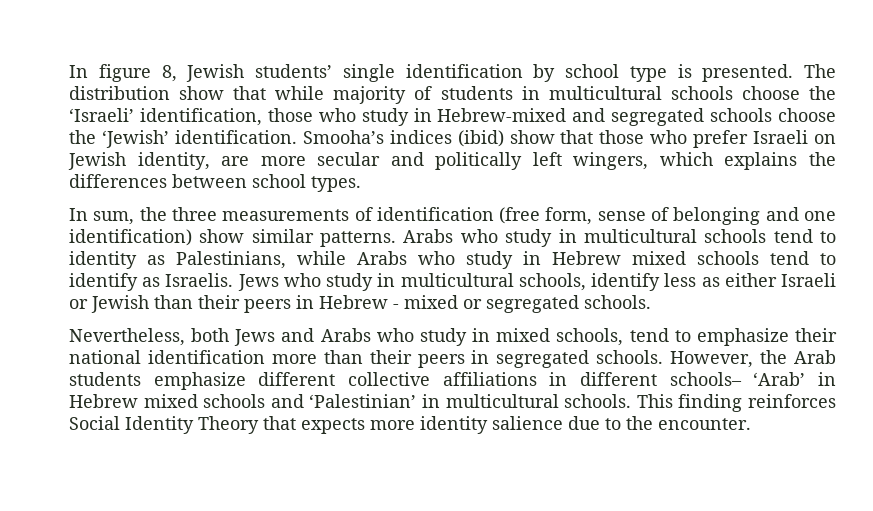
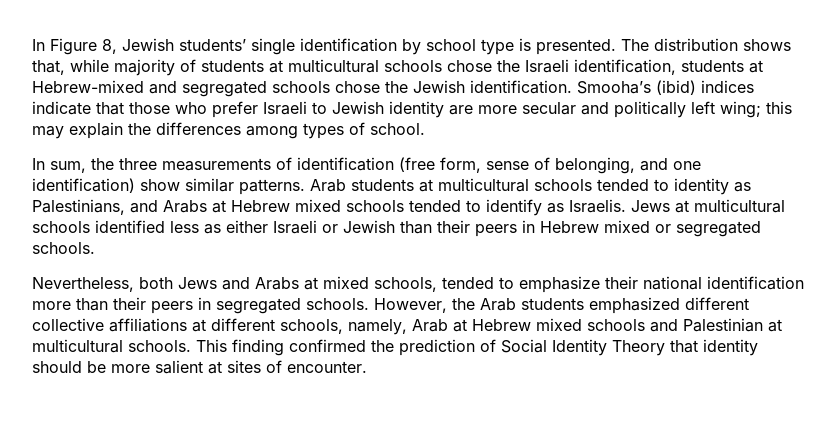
[69,64,151,82] In figure -> [32,38,97,55] In Figure
[179,86,267,100] show that -> [743,39,791,51] [32,60,65,75] shows that,
[521,86,836,100] [69,108,836,126] [69,130,555,148] in multicultural schools choose the ‘Israeli’ identification, those who study in Hebrew-mixed and segregated schools choose the ‘Jewish’ identification. Smooha’s indices (ibid) show -> [269,59,763,75] [32,80,754,97] [32,101,91,115] at multicultural schools chose the Israeli identification, students at Hebrew-mixed and segregated schools chose the Jewish identification. Smooha’s (ibid) indices indicate
[813,134,836,144] [68,152,210,170] on Jewish identity, -> [312,101,444,118] to Jewish identity
[573,152,836,170] [69,174,361,192] wingers, which explains the differences between school types. -> [720,101,792,118] [32,122,425,139] wing; this may explain the differences among types of school.
[673,207,761,225] belonging -> [555,157,635,174] belonging,
[403,229,813,247] Arabs who study in multicultural schools tend -> [310,178,649,192] Arab students at multicultural schools tended
[297,251,809,269] while Arabs who study in Hebrew mixed schools tend -> [130,199,461,213] and Arabs at Hebrew mixed schools tended
[283,273,661,291] who study in multicultural schools, identify -> [675,199,785,213] [32,220,165,233] at multicultural schools identified
[393,304,399,309] - -> (599, 227) none
[376,328,491,346] who study in -> [304,277,318,290] at
[629,328,669,342] tend -> [442,277,494,289] tended
[153,372,246,390] emphasize -> [589,297,680,314] emphasized
[549,372,836,386] in different schools– ‘Arab’ in -> [192,318,467,335] at different schools, namely, Arab at
[309,394,440,408] ‘Palestinian’ in -> [683,318,782,332] Palestinian at
[748,394,837,408] [69,416,653,434] reinforces Social Identity Theory that expects more identity salience due to the -> [289,339,758,356] [32,360,282,374] confirmed the prediction of Social Identity Theory that identity should be more salient at sites of

